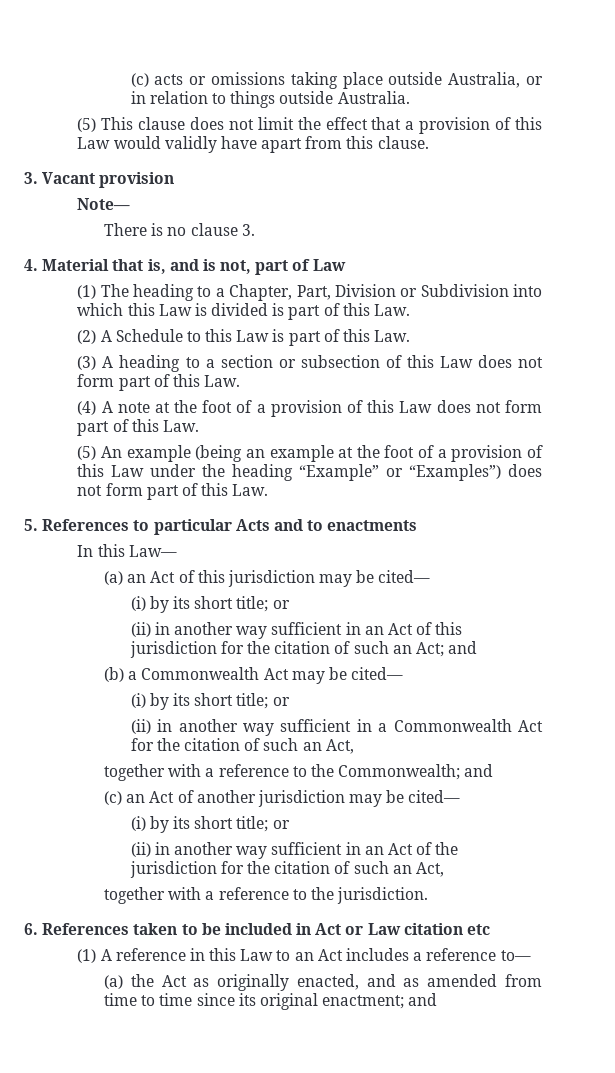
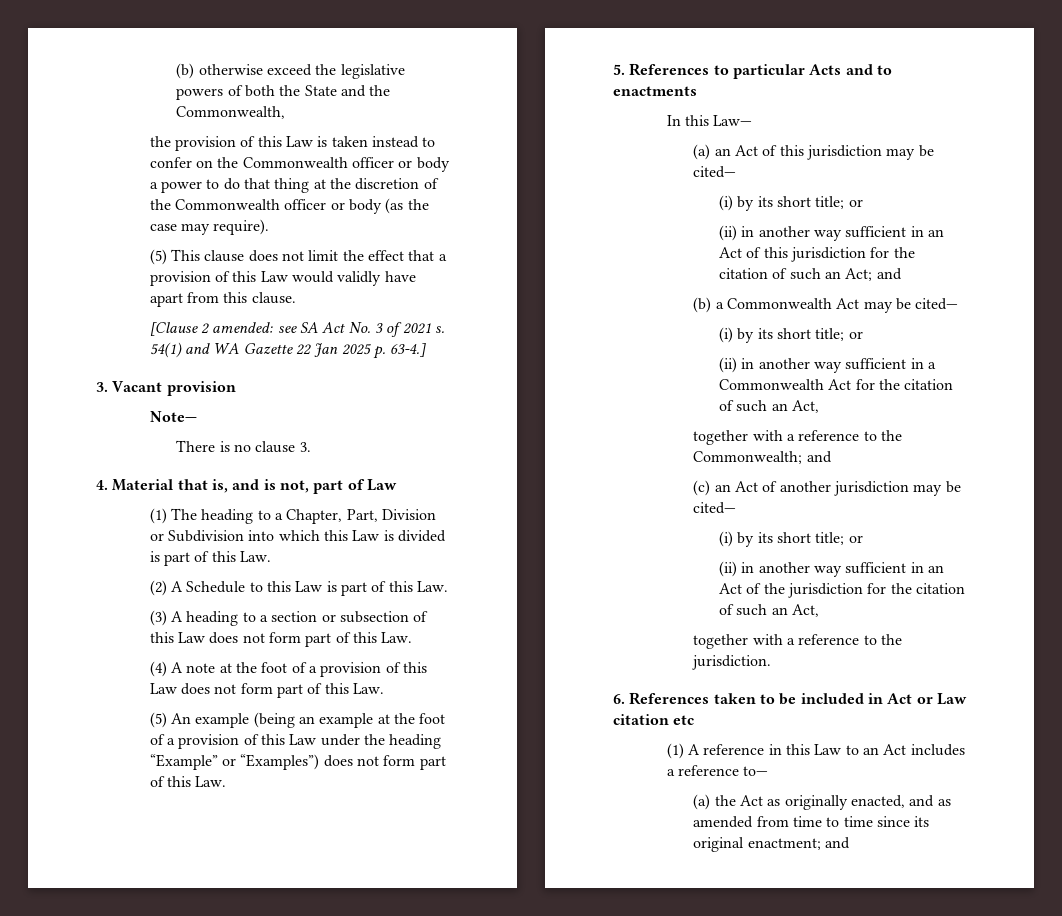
[130,72,543,89] [130,91,410,108] (c) acts or omissions taking place outside Australia, or in relation to things outside Australia. -> [176,63,405,79] [176,85,391,100] [176,106,286,119] [149,136,436,151] [149,157,450,172] [149,178,439,193] [149,198,429,214] [149,219,270,235] (b) otherwise exceed the legislative powers of both the State and the Commonwealth, // the provision of this Law is taken instead to confer on the Commonwealth officer or body a power to do that thing at the discretion of the Commonwealth officer or body (as the case may require).
(429, 142) none -> [149,322,445,337] [149,342,427,359] // [Clause 2 amended: see SA Act No. 3 of 2021 s. 54(1) and WA Gazette 22 Jan 2025 p. 63-4.]

